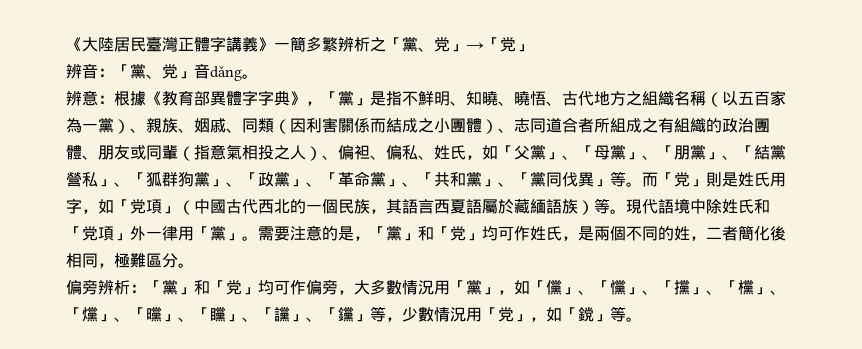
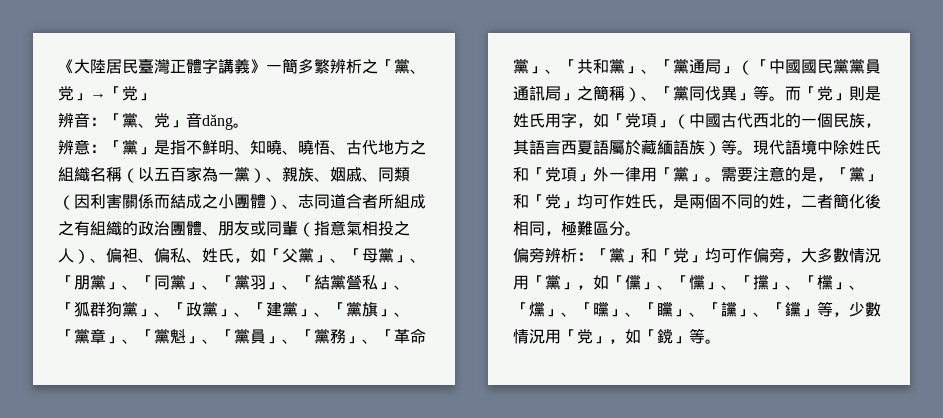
[114,90,322,106] 根據《教育部異體字字典》， -> (106, 148) none
(754, 151) none -> [154,275,314,290] 同黨」、「黨羽」、「
(338, 178) none -> [266,302,410,317] [58,329,394,344] 建黨」、「黨旗」、「黨章」、「黨魁」、「黨員」、「黨務」、「
(546, 179) none -> [689,59,881,75] [513,85,689,102] 通局」（「中國國民黨黨員通訊局」之簡稱）、「黨

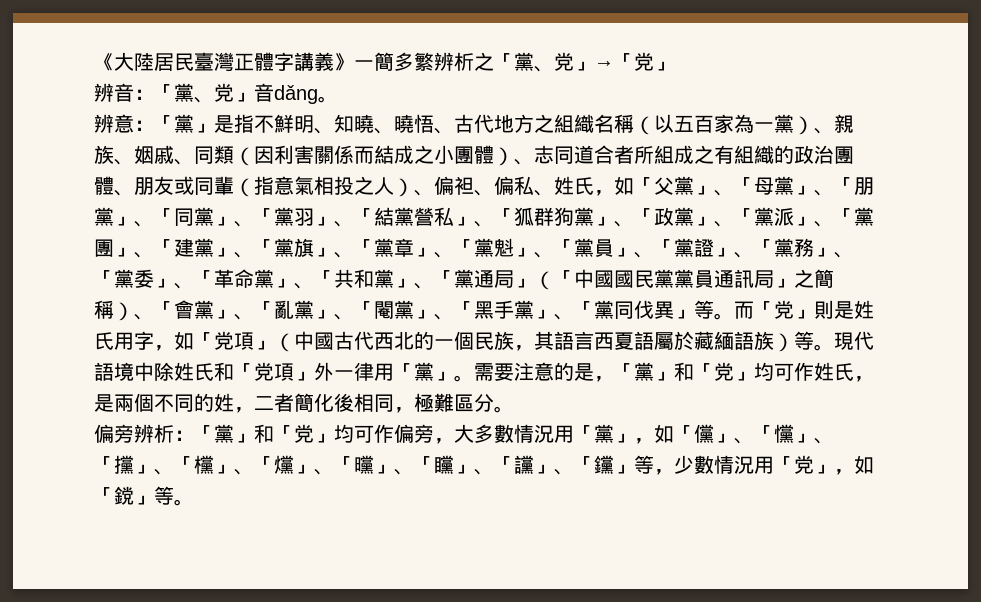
(266, 308) none -> [754,207,874,227] [94,239,174,258] 黨派」、「黨團」、「
[330,329,346,344] 務 -> [694,238,854,258] [94,269,154,288] 證」、「黨務」、「黨委
(673, 92) none -> [174,300,594,320] 會黨」、「亂黨」、「閹黨」、「黑手黨」、「

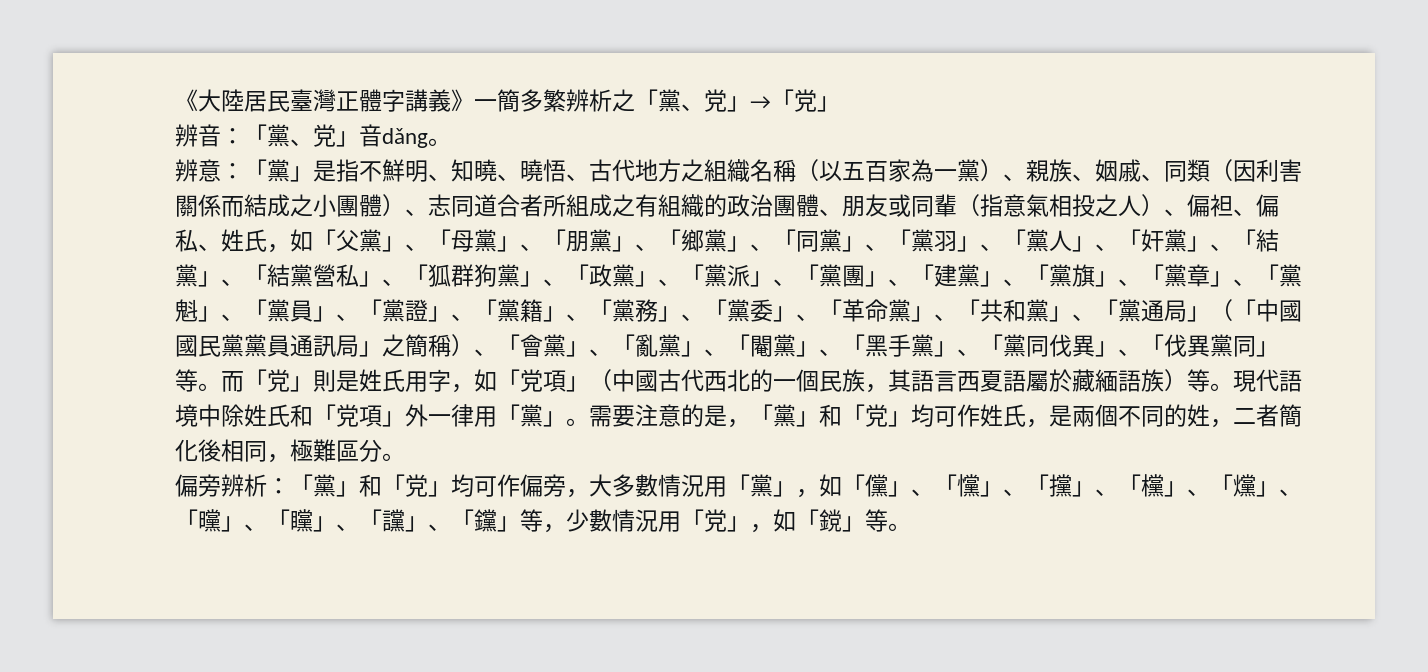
(174, 216) none -> [681,229,796,252] 鄉黨」、「
(374, 216) none -> [1026,229,1279,252] [175,264,267,287] 黨人」、「奸黨」、「結黨」、「
(794, 247) none -> [520,299,635,322] 籍」、「黨
(694, 314) none -> [1118,334,1279,357] 、「伐異黨同」

